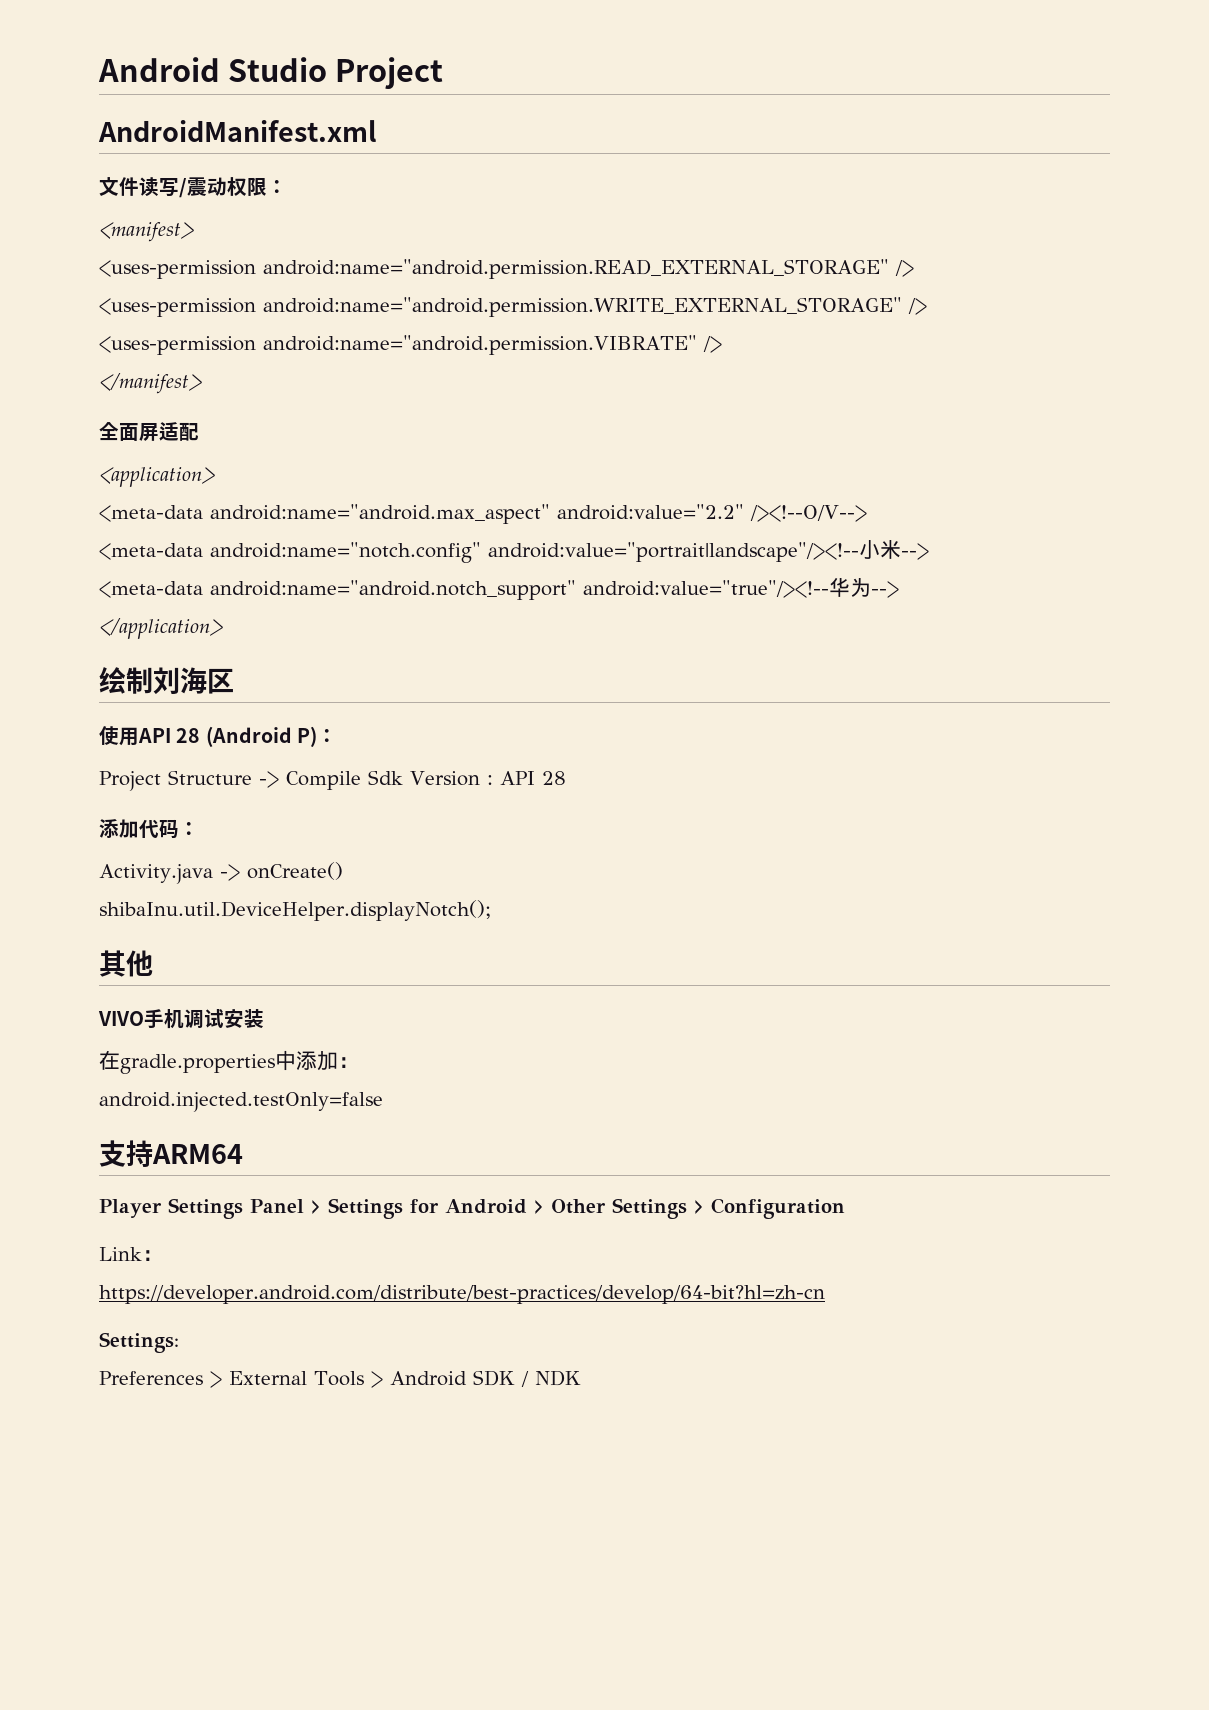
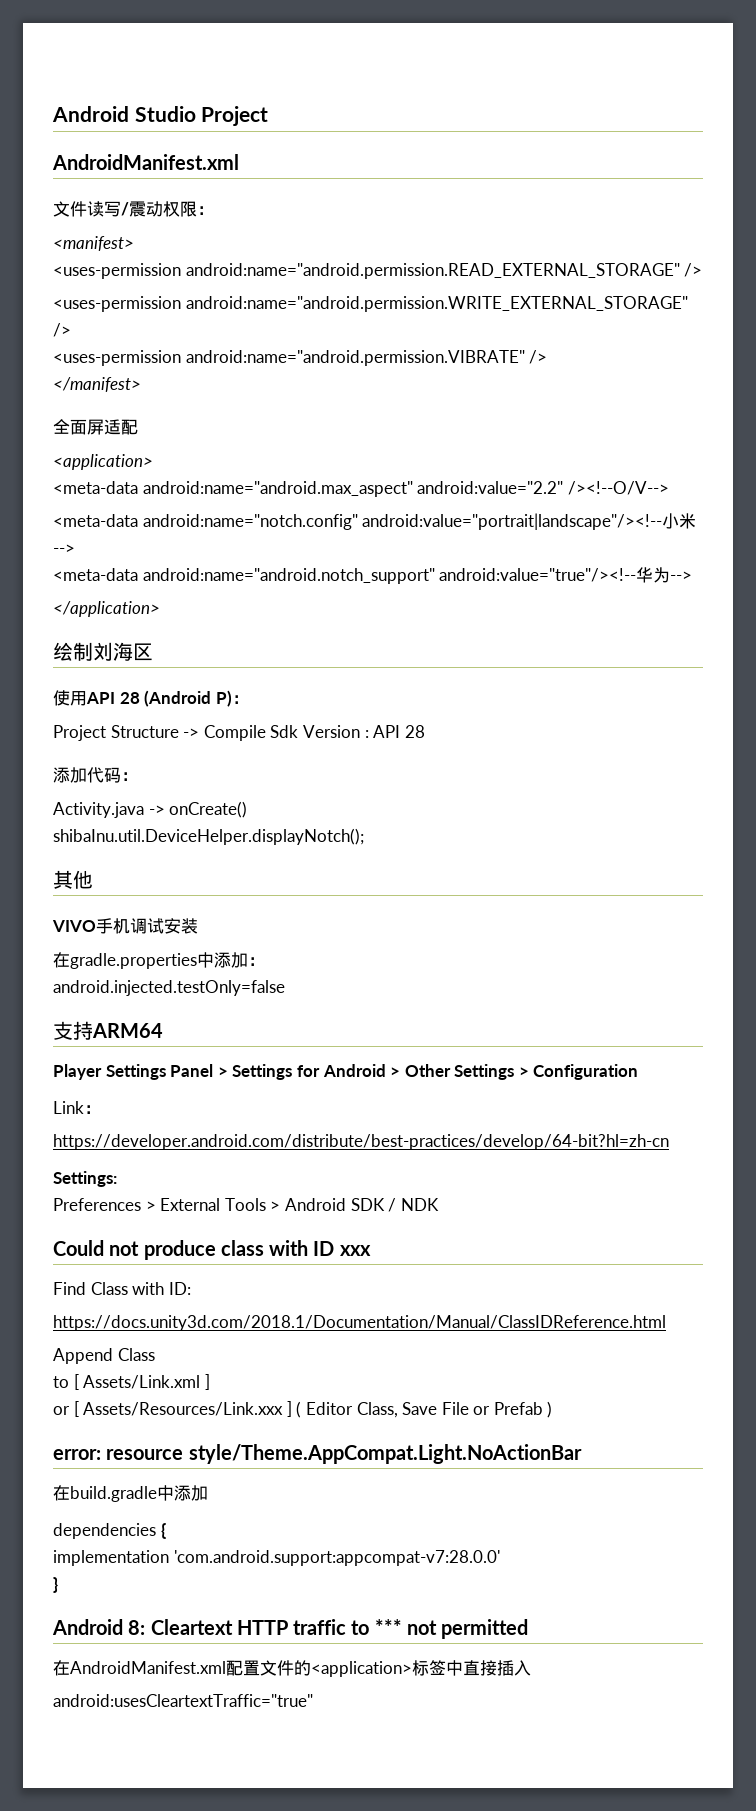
(581, 1378) none -> [53,1240,371,1260] [53,1282,191,1295] [53,1315,666,1331] [53,1348,155,1364] [53,1374,210,1390] [53,1401,553,1418] [53,1444,582,1464] [53,1485,208,1502] [53,1523,166,1539] [53,1550,500,1566] [53,1577,58,1593] [52,1619,529,1639] [53,1660,531,1677] [53,1694,313,1707] // Could not produce class with ID xxx // Find Class with ID: // https://docs.unity3d.com/2018.1/Documentation/Manual/ClassIDReference.html // Append Class // to [ Assets/Link.xml ] // or [ Assets/Resources/Link.xxx ] ( Editor Class, Save File or Prefab ) // error: resource style/Theme.AppCompat.Light.NoActionBar // 在build.gradle中添加 // dependencies { // implementation 'com.android.support:appcompat-v7:28.0.0' // } // Android 8: Cleartext HTTP traffic to *** not permitted // 在AndroidManifest.xml配置文件的<application>标签中直接插入 // android:usesCleartextTraffic="true"

